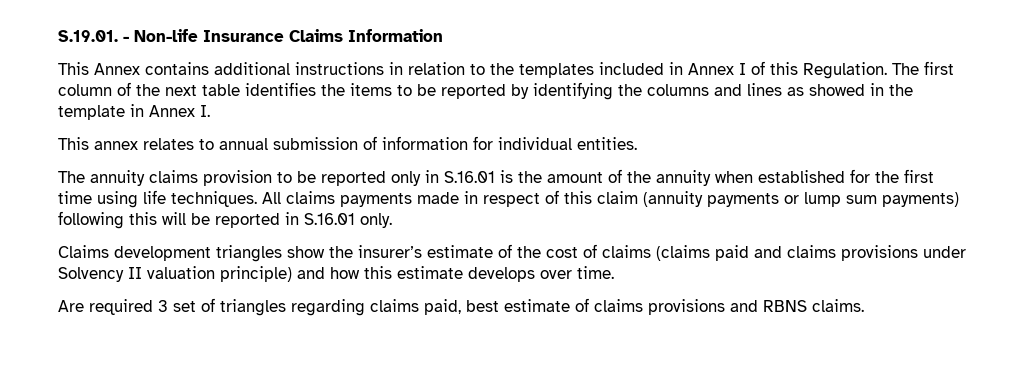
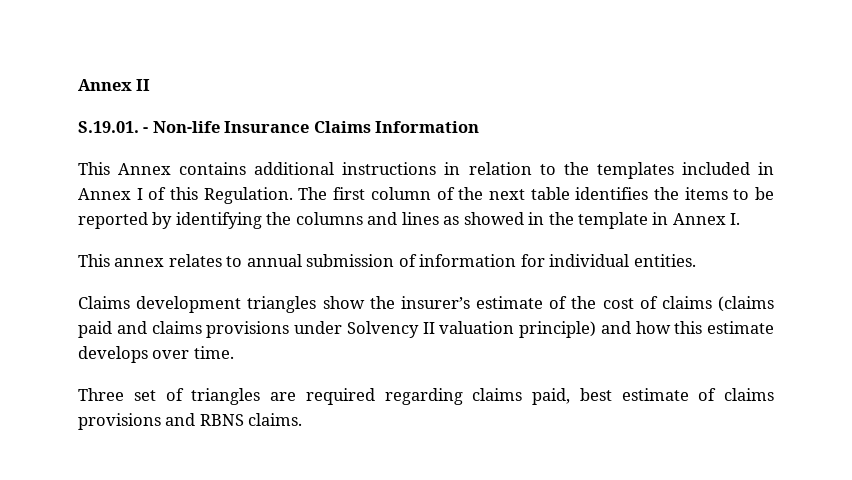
(58, 36) none -> [78,79,151,91] Annex II //
[58,169,934,186] [58,190,959,208] [58,211,392,229] // The annuity claims provision to be reported only in S.16.01 is the amount of the annuity when established for the first time using life techniques. All claims payments made in respect of this claim (annuity payments or lump sum payments) following this will be reported in S.16.01 only. -> (696, 260) none
[58,299,168,315] Are required 3 -> [78,388,124,401] Three
(286, 307) none -> [270,388,375,405] are required

